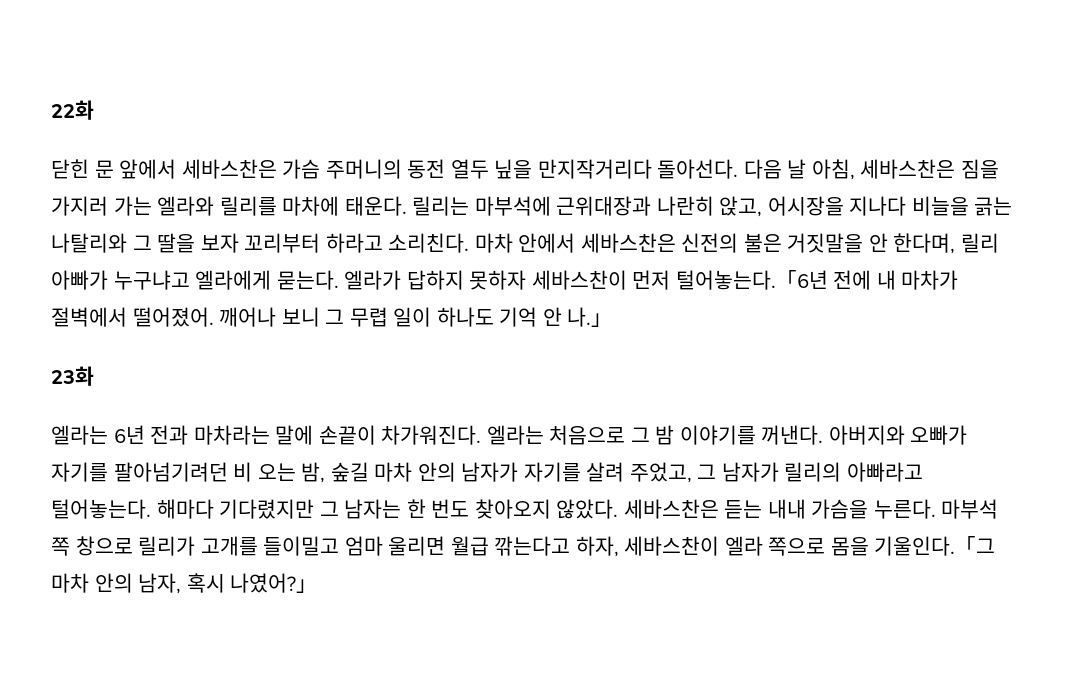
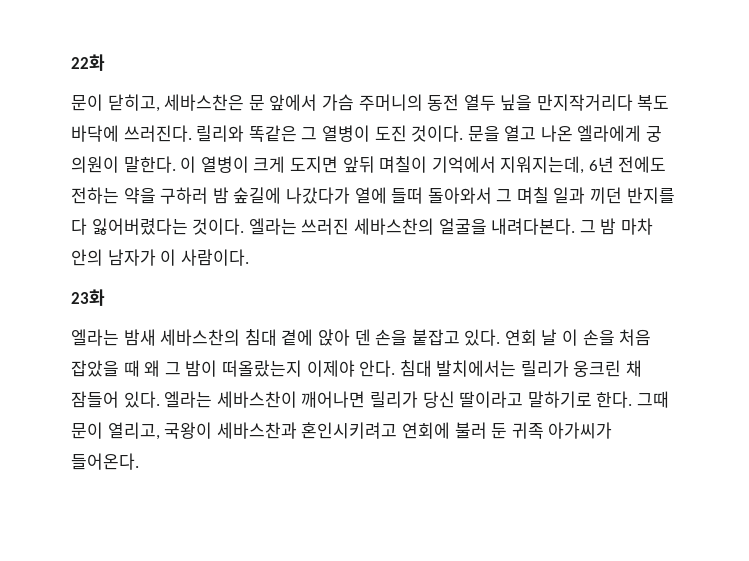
[51,159,89,179] 닫힌 -> [71,94,245,112] 문이 닫히고, 세바스찬은
[181,159,277,179] 세바스찬은 -> (318, 102) none
[657,159,1000,180] [51,196,1013,217] [51,233,1000,254] [51,270,959,290] [51,307,613,327] [51,366,94,386] [51,425,968,445] [51,462,924,483] [51,499,999,519] [51,536,996,557] [51,573,318,594] 돌아선다. 다음 날 아침, 세바스찬은 짐을 가지러 가는 엘라와 릴리를 마차에 태운다. 릴리는 마부석에 근위대장과 나란히 앉고, 어시장을 지나다 비늘을 긁는 나탈리와 그 딸을 보자 꼬리부터 하라고 소리친다. 마차 안에서 세바스찬은 신전의 불은 거짓말을 안 한다며, 릴리 아빠가 누구냐고 엘라에게 묻는다. 엘라가 답하지 못하자 세바스찬이 먼저 털어놓는다.「6년 전에 내 마차가 절벽에서 떨어졌어. 깨어나 보니 그 무렵 일이 하나도 기억 안 나.」 // 23화 // 엘라는 6년 전과 마차라는 말에 손끝이 차가워진다. 엘라는 처음으로 그 밤 이야기를 꺼낸다. 아버지와 오빠가 자기를 팔아넘기려던 비 오는 밤, 숲길 마차 안의 남자가 자기를 살려 주었고, 그 남자가 릴리의 아빠라고 털어놓는다. 해마다 기다렸지만 그 남자는 한 번도 찾아오지 않았다. 세바스찬은 듣는 내내 가슴을 누른다. 마부석 쪽 창으로 릴리가 고개를 들이밀고 엄마 울리면 월급 깎는다고 하자, 세바스찬이 엘라 쪽으로 몸을 기울인다.「그 마차 안의 남자, 혹시 나였어?」 -> [637,95,670,111] [71,125,663,142] [71,156,667,174] [71,187,675,204] [71,218,653,235] [71,249,249,266] [71,289,105,306] [71,329,652,346] [71,360,643,377] [71,391,669,408] [71,422,613,440] [71,453,139,470] 복도 바닥에 쓰러진다. 릴리와 똑같은 그 열병이 도진 것이다. 문을 열고 나온 엘라에게 궁 의원이 말한다. 이 열병이 크게 도지면 앞뒤 며칠이 기억에서 지워지는데, 6년 전에도 전하는 약을 구하러 밤 숲길에 나갔다가 열에 들떠 돌아와서 그 며칠 일과 끼던 반지를 다 잃어버렸다는 것이다. 엘라는 쓰러진 세바스찬의 얼굴을 내려다본다. 그 밤 마차 안의 남자가 이 사람이다. // 23화 // 엘라는 밤새 세바스찬의 침대 곁에 앉아 덴 손을 붙잡고 있다. 연회 날 이 손을 처음 잡았을 때 왜 그 밤이 떠올랐는지 이제야 안다. 침대 발치에서는 릴리가 웅크린 채 잠들어 있다. 엘라는 세바스찬이 깨어나면 릴리가 당신 딸이라고 말하기로 한다. 그때 문이 열리고, 국왕이 세바스찬과 혼인시키려고 연회에 불러 둔 귀족 아가씨가 들어온다.

